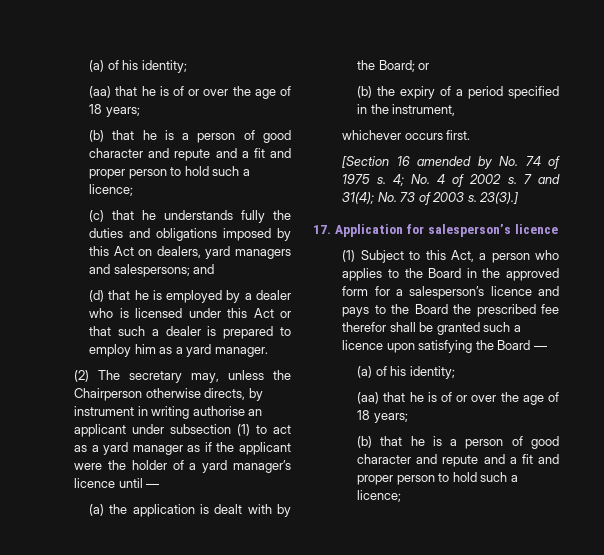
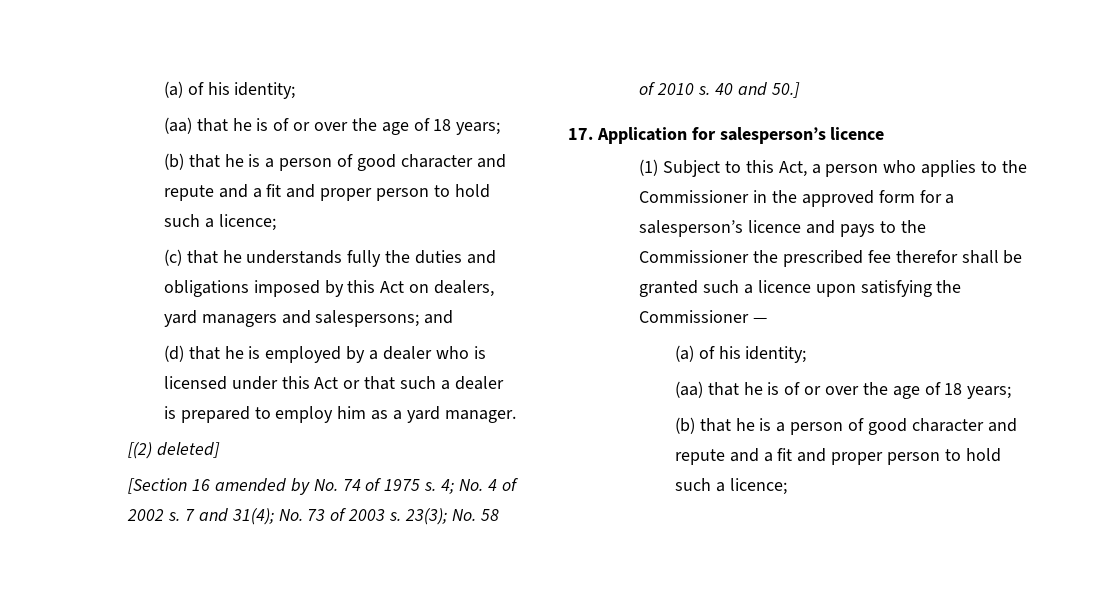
[74,370,291,383] [74,388,263,401] [74,406,263,419] [74,424,291,437] [74,442,291,455] [74,460,291,473] [74,478,160,488] [89,504,291,517] [357,60,430,72] [357,86,559,99] [357,104,456,116] [342,130,471,140] (2) The secretary may, unless the Chairperson otherwise directs, by instrument in writing authorise an applicant under subsection (1) to act as a yard manager as if the applicant were the holder of a yard manager’s licence until — // (a) the application is dealt with by the Board; or // (b) the expiry of a period specified in the instrument, // whichever occurs first. -> [128,442,221,459] [(2) deleted]
[479,192,519,204] 23(3).] -> [404,508,499,525] [639,82,800,98] 23(3); No. 58 of 2010 s. 40 and 50.]
[428,268,462,278] Board -> [639,190,750,203] Commissioner
[414,304,448,314] Board -> [639,250,750,263] Commissioner
[497,340,531,350] Board -> [639,310,750,323] Commissioner

